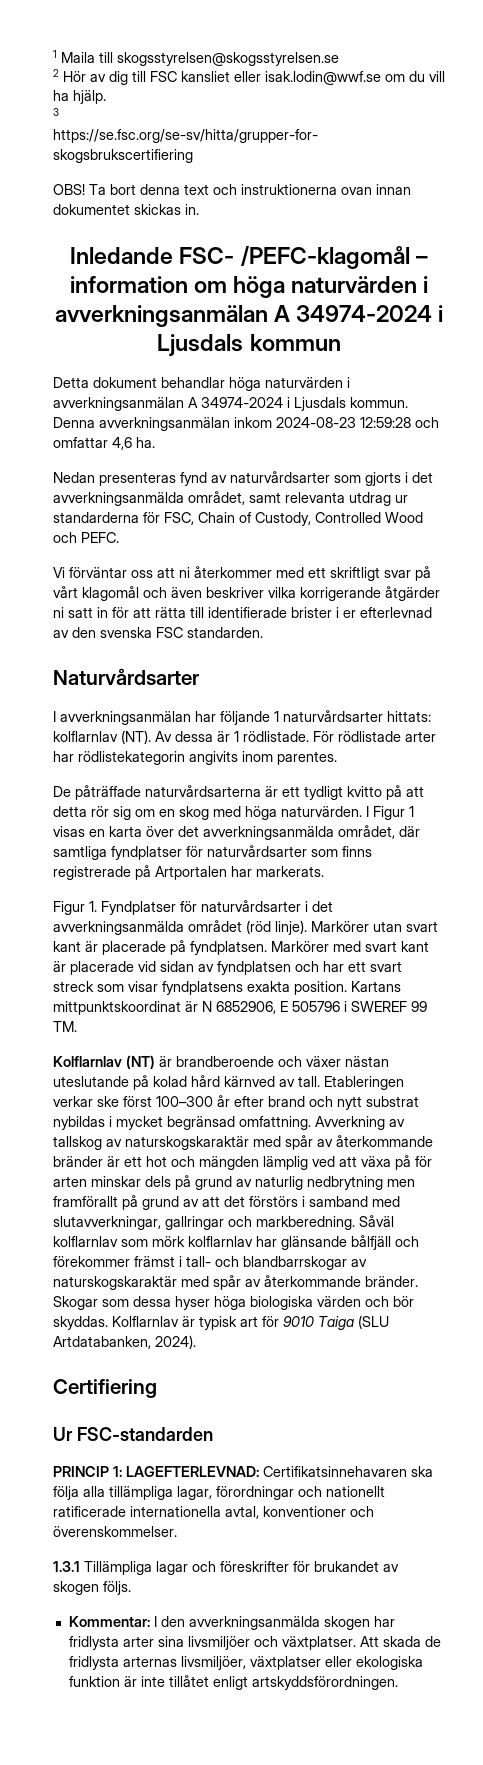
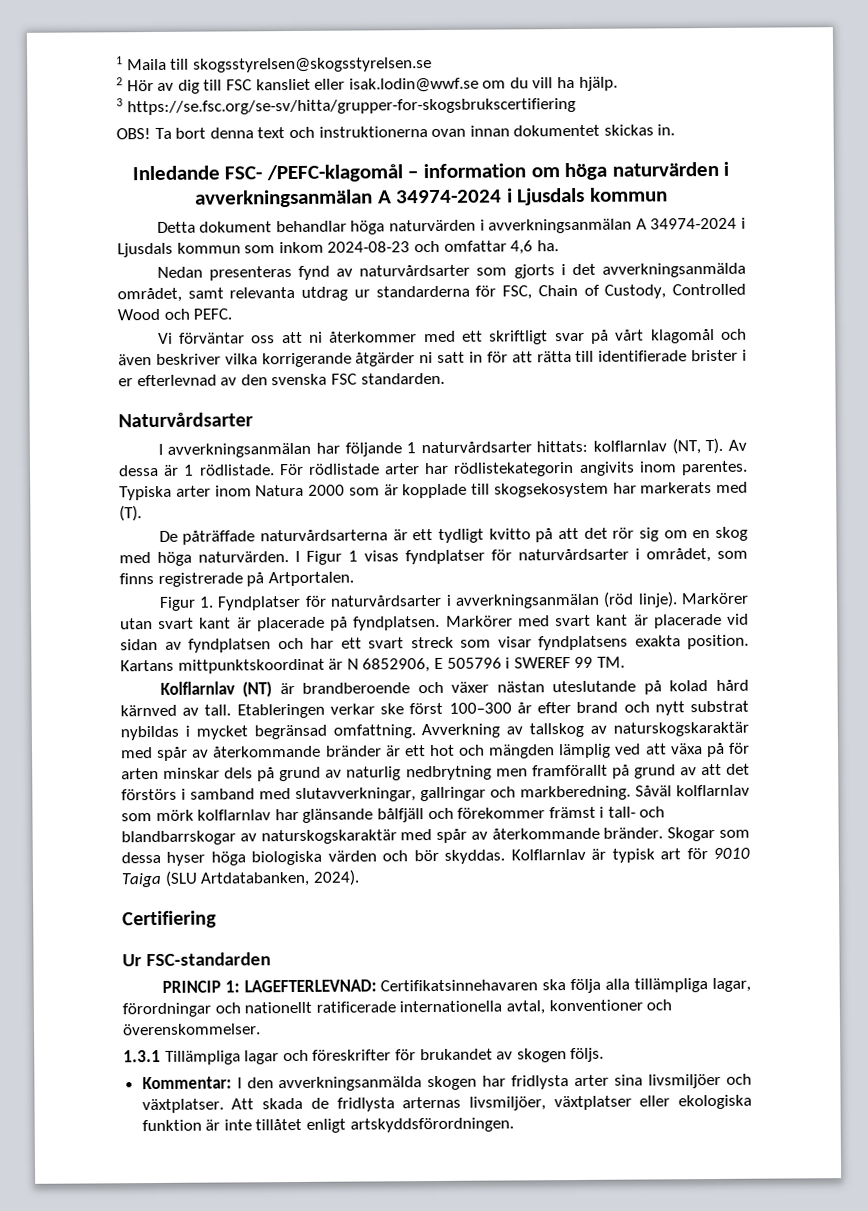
[350,397,408,408] [53,417,230,431] kommun. Denna avverkningsanmälan -> [176,242,276,254] kommun som
[360,417,411,428] 12:59:28 -> (411, 247) none
[121,730,151,744] (NT). -> [671,437,724,455] (NT, T).
(337, 758) none -> [119,481,748,501] [119,505,142,522] Typiska arter inom Natura 2000 som är kopplade till skogsekosystem har markerats med (T).
[53,806,87,817] detta -> [583,527,608,539] det
[89,825,420,840] [53,846,107,860] en karta över det avverkningsanmälda området, där samtliga -> (399, 556) none
(307, 851) none -> [635,548,711,563] i området,
[155,866,324,880] Artportalen har markerats. -> [267,571,354,587] Artportalen.
[312,901,333,912] [53,920,242,935] det avverkningsanmälda området -> [454,593,600,609] avverkningsanmälan

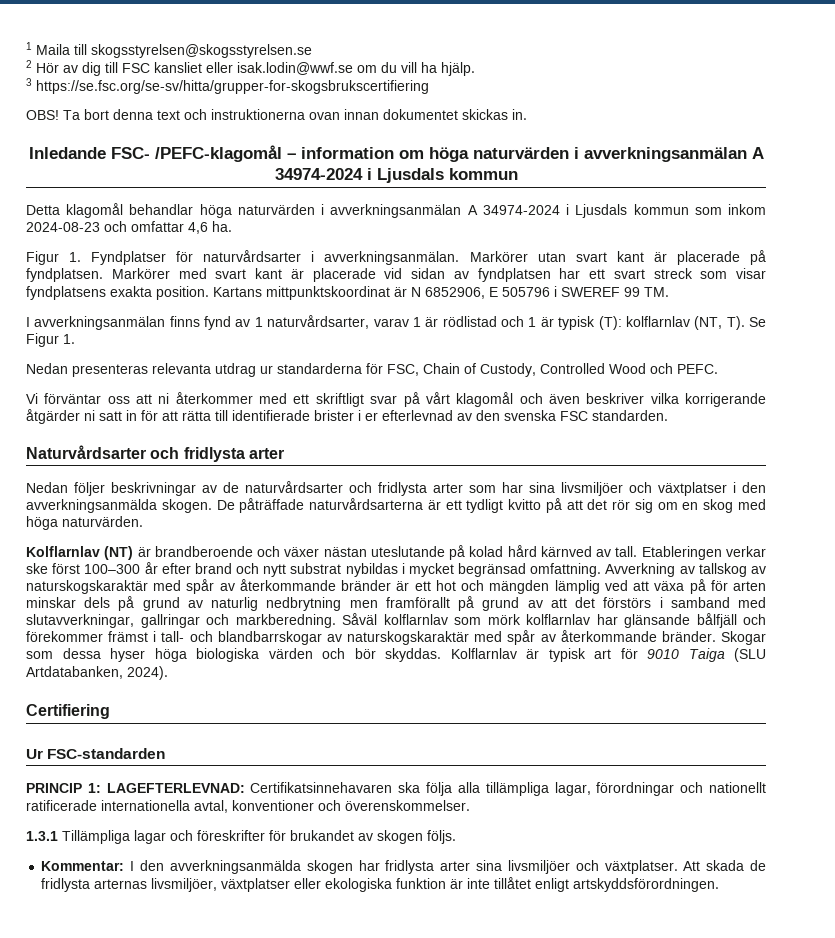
[199,221,273,233] dokument -> [66,203,124,218] klagomål
[156,262,746,281] [117,287,224,303] Nedan presenteras fynd av naturvårdsarter som gjorts i det avverkningsanmälda området, samt -> [26,250,767,265] [26,268,766,282] [26,286,669,300] [26,315,766,330] [26,333,75,347] [26,363,148,377] Figur 1. Fyndplatser för naturvårdsarter i avverkningsanmälan. Markörer utan svart kant är placerade på fyndplatsen. Markörer med svart kant är placerade vid sidan av fyndplatsen har ett svart streck som visar fyndplatsens exakta position. Kartans mittpunktskoordinat är N 6852906, E 505796 i SWEREF 99 TM. // I avverkningsanmälan finns fynd av 1 naturvårdsarter, varav 1 är rödlistad och 1 är typisk (T): kolflarnlav (NT, T). Se Figur 1. // Nedan presenteras
[157,437,748,458] [118,460,748,477] [119,481,748,501] [119,505,142,522] // I avverkningsanmälan har följande 1 naturvårdsarter hittats: kolflarnlav (NT, T). Av dessa är 1 rödlistade. För rödlistade arter har rödlistekategorin angivits inom parentes. Typiska arter inom Natura 2000 som är kopplade till skogsekosystem har markerats med (T). // -> [150,447,284,462] [26,481,766,496] [26,499,212,513] och fridlysta arter // Nedan följer beskrivningar av de naturvårdsarter och fridlysta arter som har sina livsmiljöer och växtplatser i den avverkningsanmälda skogen.
[295,548,748,565] [119,571,354,587] [158,591,748,611] [120,613,749,632] [120,634,749,653] [120,656,625,674] I Figur 1 visas fyndplatser för naturvårdsarter i området, som finns registrerade på Artportalen. // Figur 1. Fyndplatser för naturvårdsarter i avverkningsanmälan (röd linje). Markörer utan svart kant är placerade på fyndplatsen. Markörer med svart kant är placerade vid sidan av fyndplatsen och har ett svart streck som visar fyndplatsens exakta position. Kartans mittpunktskoordinat är N 6852906, E 505796 i SWEREF 99 TM. -> (143, 521) none

